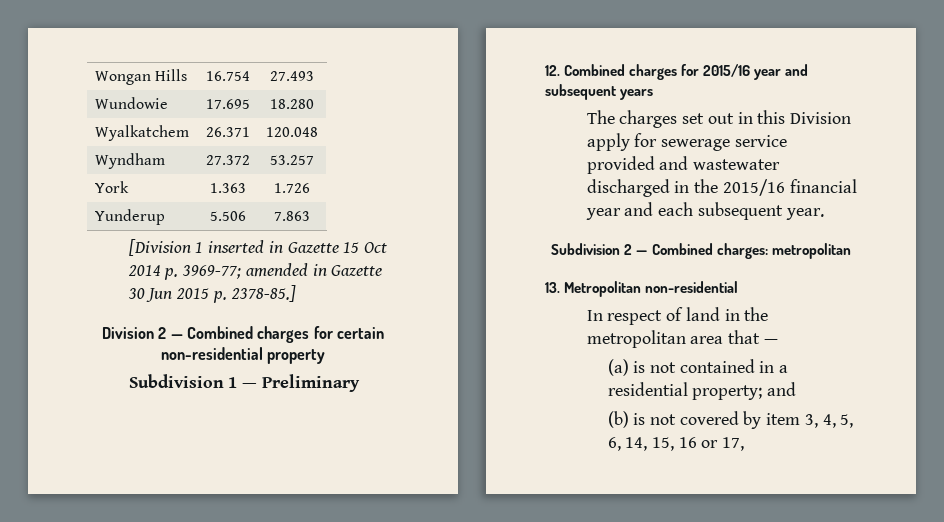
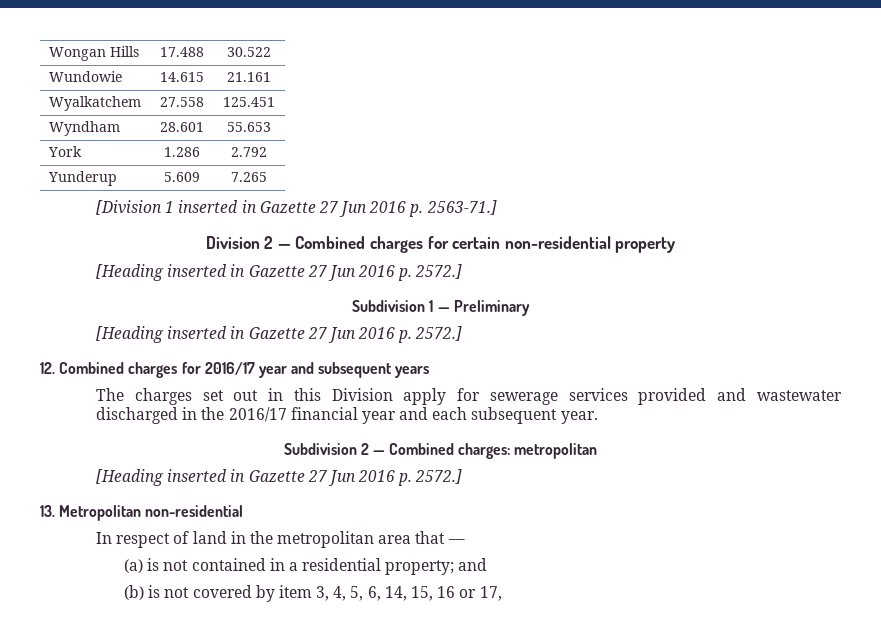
[205,71,250,81] [270,71,314,81] 16.754 | 27.493 -> [160,47,204,57] [227,47,271,57] 17.488 | 30.522
[205,99,250,109] [270,99,314,109] 17.695 | 18.280 -> [160,72,204,82] [227,72,271,82] 14.615 | 21.161
[205,127,250,137] [266,127,318,137] 26.371 | 120.048 -> [160,97,204,107] [223,97,275,107] 27.558 | 125.451
[205,155,250,165] [270,155,314,165] 27.372 | 53.257 -> [160,122,204,132] [227,122,271,132] 28.601 | 55.653
[209,183,246,193] [274,183,310,193] 1.363 | 1.726 -> [164,147,200,157] [231,147,267,157] 1.286 | 2.792
[209,211,246,221] [274,211,310,221] 5.506 | 7.863 -> [164,172,200,182] [231,172,267,182] 5.609 | 7.265
[343,242,388,253] [127,263,383,280] [127,285,296,303] 15 Oct 2014 p. 3969-77; amended in Gazette 30 Jun 2015 p. 2378-85.] -> [318,200,497,217] 27 Jun 2016 p. 2563-71.]
[128,374,360,392] Subdivision 1 — Preliminary -> [95,264,463,281] [352,300,530,316] [95,326,463,343] [Heading inserted in Gazette 27 Jun 2016 p. 2572.] // Subdivision 1 — Preliminary // [Heading inserted in Gazette 27 Jun 2016 p. 2572.]
[703,64,751,77] 2015/16 -> [204,362,255,375] 2016/17
[734,135,787,147] service -> [568,388,628,401] services
[722,179,785,196] 2015/16 -> [228,407,287,422] 2016/17
(851, 251) none -> [95,469,463,486] // [Heading inserted in Gazette 27 Jun 2016 p. 2572.]

